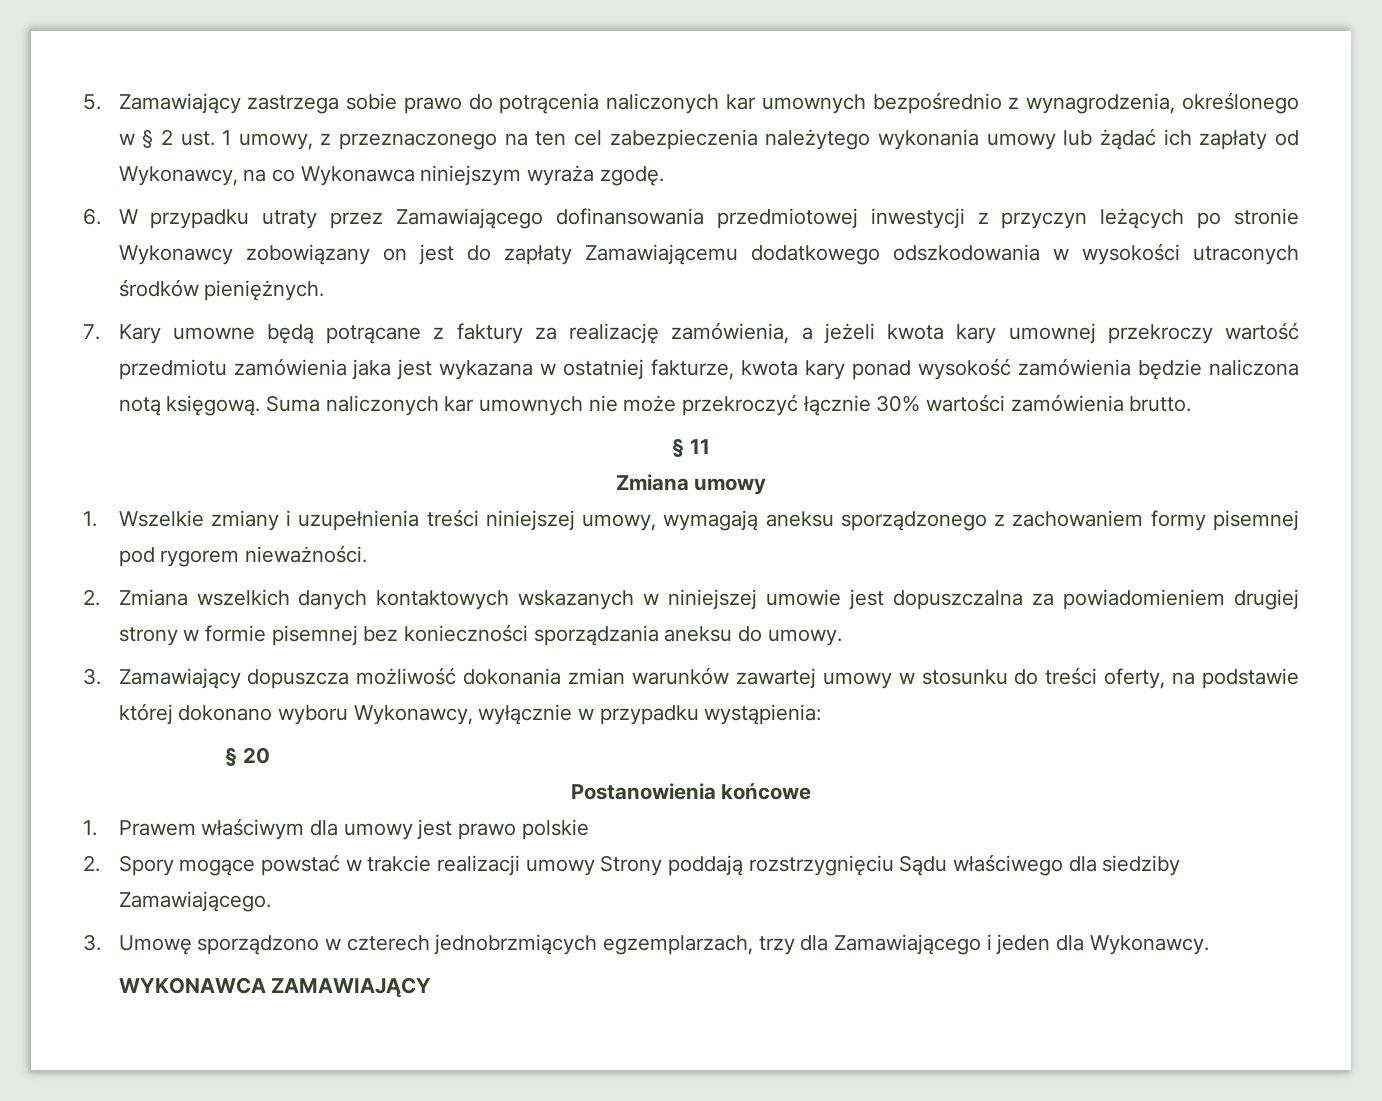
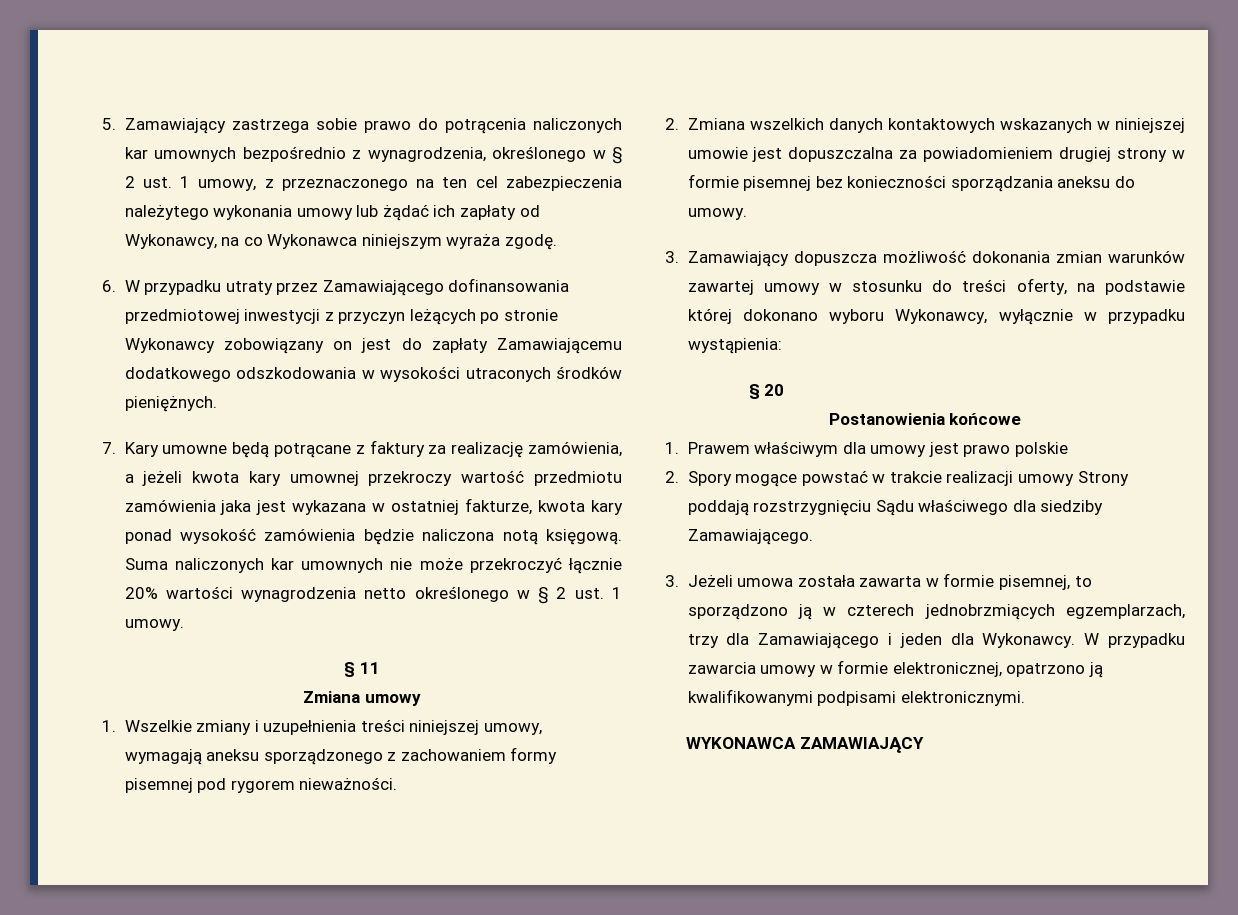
[876,394,1192,412] 30% wartości zamówienia brutto. -> [124,586,622,604] [124,619,184,631] 20% wartości wynagrodzenia netto określonego w § 2 ust. 1 umowy.
[118,935,320,955] Umowę sporządzono -> [687,573,1092,590] [687,604,812,620] Jeżeli umowa została zawarta w formie pisemnej, to sporządzono ją
(1209, 945) none -> [1084,633,1185,648] [687,660,1104,678] [687,689,1025,706] W przypadku zawarcia umowy w formie elektronicznej, opatrzono ją kwalifikowanymi podpisami elektronicznymi.

